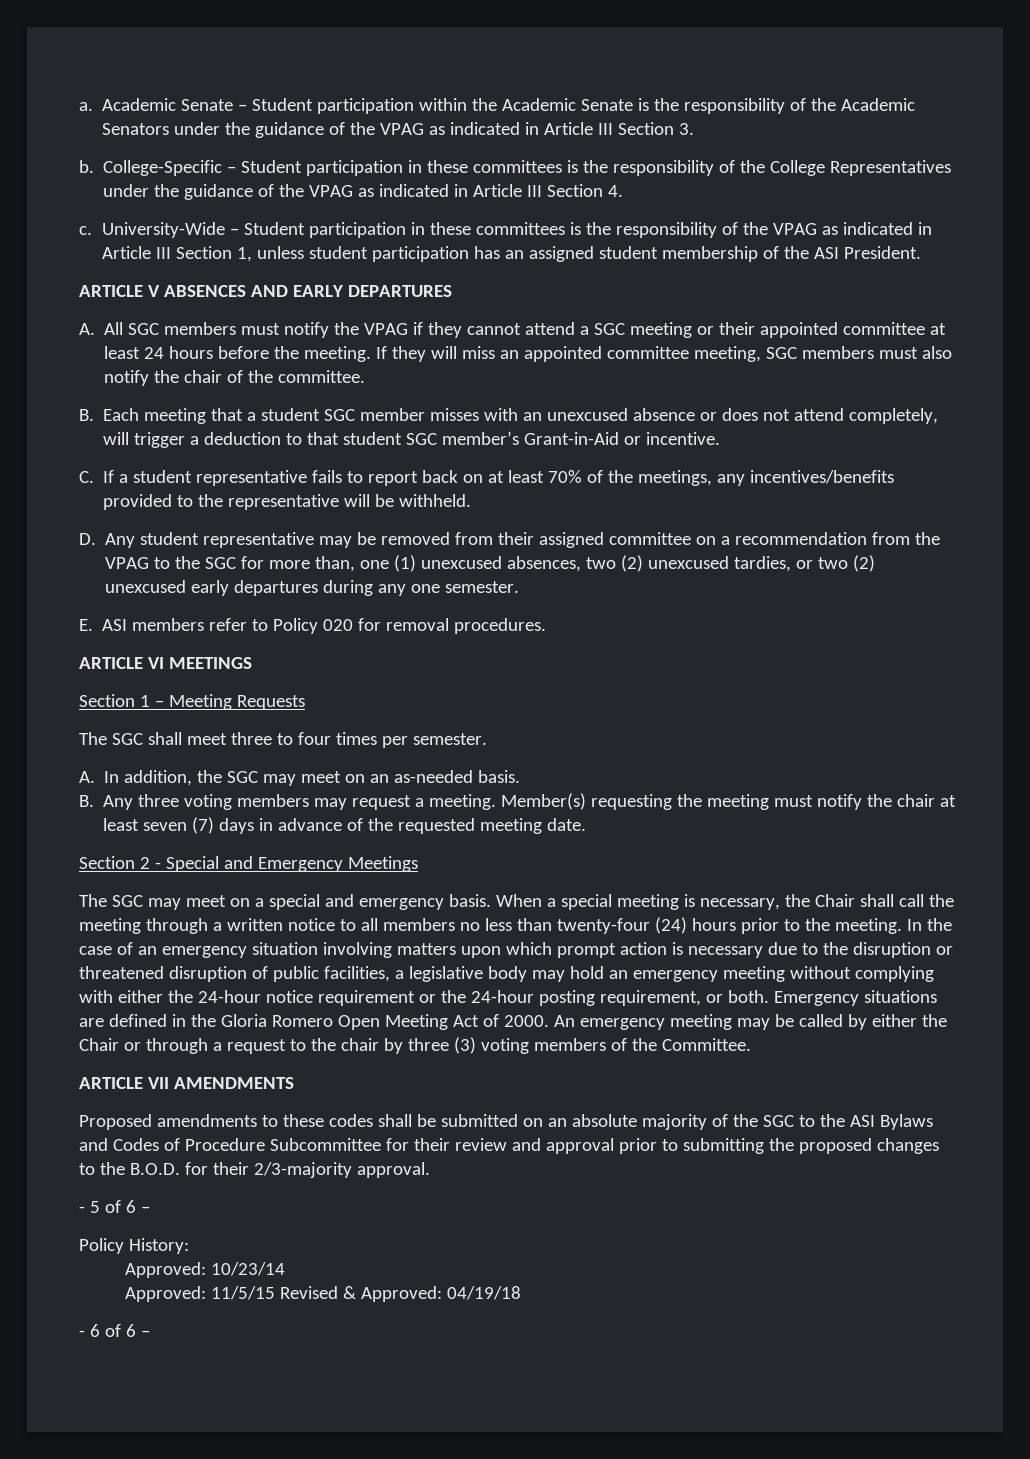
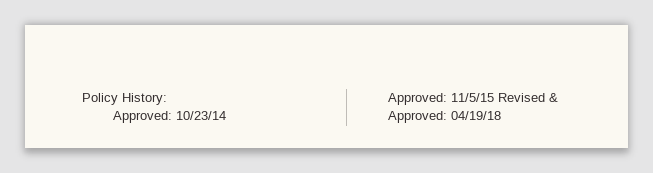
[79,98,916,114] [102,122,695,138] [79,160,952,176] [103,184,624,200] [79,222,932,238] [101,246,921,262] [79,285,452,297] [79,322,947,338] [104,346,953,362] [104,370,366,386] [79,408,939,424] [103,431,721,448] [79,470,895,486] [103,494,472,510] [79,532,941,548] [105,555,876,572] [105,580,520,596] [79,618,547,634] [79,657,252,669] [79,694,305,710] [79,732,487,748] [79,770,521,786] [79,793,957,810] [103,817,587,834] [79,856,418,872] [79,894,954,910] [79,917,952,934] [79,942,953,958] [79,966,934,982] [79,990,937,1006] [79,1014,947,1030] [79,1037,751,1054] [79,1077,294,1089] [79,1114,933,1130] [79,1138,939,1154] [79,1162,430,1178] [79,1200,150,1213] a. Academic Senate – Student participation within the Academic Senate is the responsibility of the Academic Senators under the guidance of the VPAG as indicated in Article III Section 3. // b. College-Specific – Student participation in these committees is the responsibility of the College Representatives under the guidance of the VPAG as indicated in Article III Section 4. // c. University-Wide – Student participation in these committees is the responsibility of the VPAG as indicated in Article III Section 1, unless student participation has an assigned student membership of the ASI President. // ARTICLE V ABSENCES AND EARLY DEPARTURES // A. All SGC members must notify the VPAG if they cannot attend a SGC meeting or their appointed committee at least 24 hours before the meeting. If they will miss an appointed committee meeting, SGC members must also notify the chair of the committee. // B. Each meeting that a student SGC member misses with an unexcused absence or does not attend completely, will trigger a deduction to that student SGC member’s Grant-in-Aid or incentive. // C. If a student representative fails to report back on at least 70% of the meetings, any incentives/benefits provided to the representative will be withheld. // D. Any student representative may be removed from their assigned committee on a recommendation from the VPAG to the SGC for more than, one (1) unexcused absences, two (2) unexcused tardies, or two (2) unexcused early departures during any one semester. // E. ASI members refer to Policy 020 for removal procedures. // ARTICLE VI MEETINGS // Section 1 – Meeting Requests // The SGC shall meet three to four times per semester. // A. In addition, the SGC may meet on an as-needed basis. // B. Any three voting members may request a meeting. Member(s) requesting the meeting must notify the chair at least seven (7) days in advance of the requested meeting date. // Section 2 - Special and Emergency Meetings // The SGC may meet on a special and emergency basis. When a special meeting is necessary, the Chair shall call the meeting through a written notice to all members no less than twenty-four (24) hours prior to the meeting. In the case of an emergency situation involving matters upon which prompt action is necessary due to the disruption or threatened disruption of public facilities, a legislative body may hold an emergency meeting without complying with either the 24-hour notice requirement or the 24-hour posting requirement, or both. Emergency situations are defined in the Gloria Romero Open Meeting Act of 2000. An emergency meeting may be called by either the Chair or through a request to the chair by three (3) voting members of the Committee. // ARTICLE VII AMENDMENTS // Proposed amendments to these codes shall be submitted on an absolute majority of the SGC to the ASI Bylaws and Codes of Procedure Subcommittee for their review and approval prior to submitting the proposed changes to the B.O.D. for their 2/3-majority approval. // - 5 of 6 – // -> (82, 99) none
[79,1324,150,1337] // - 6 of 6 – -> (502, 115) none

